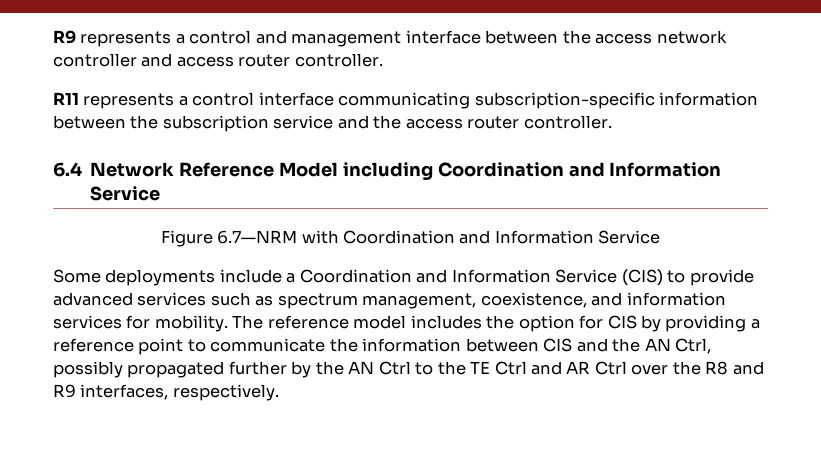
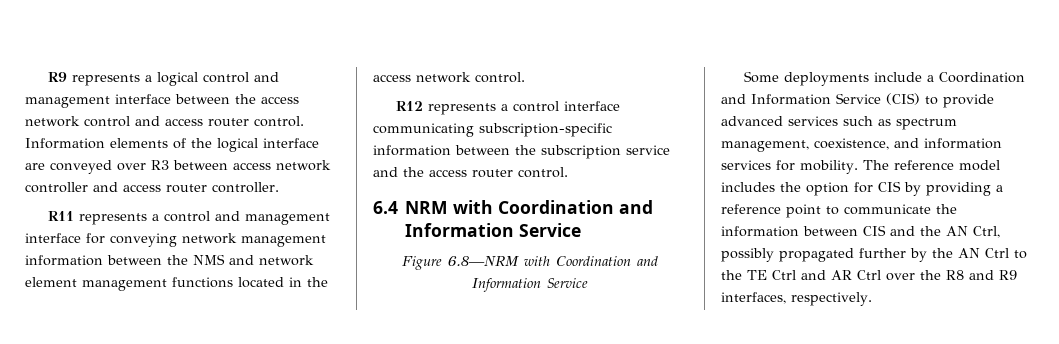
(185, 39) none -> [157,72,199,86] logical
(727, 37) none -> [84,116,304,127] [25,138,319,152] [25,160,331,174] control and access router control. Information elements of the logical interface are conveyed over R3 between access network
(255, 99) none -> [215,211,331,225] [25,233,326,247] [25,254,314,266] [25,277,328,291] [373,72,525,83] [396,101,560,115] and management interface for conveying network management information between the NMS and network element management functions located in the access network control. // R12 represents a control
[523,115,612,129] controller. -> [518,167,568,178] control.
[90,162,433,180] Network Reference Model including -> [405,200,494,214] NRM with
[217,230,298,244] 6.7—NRM -> [447,256,519,267] 6.8—NRM

